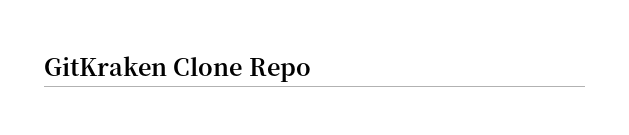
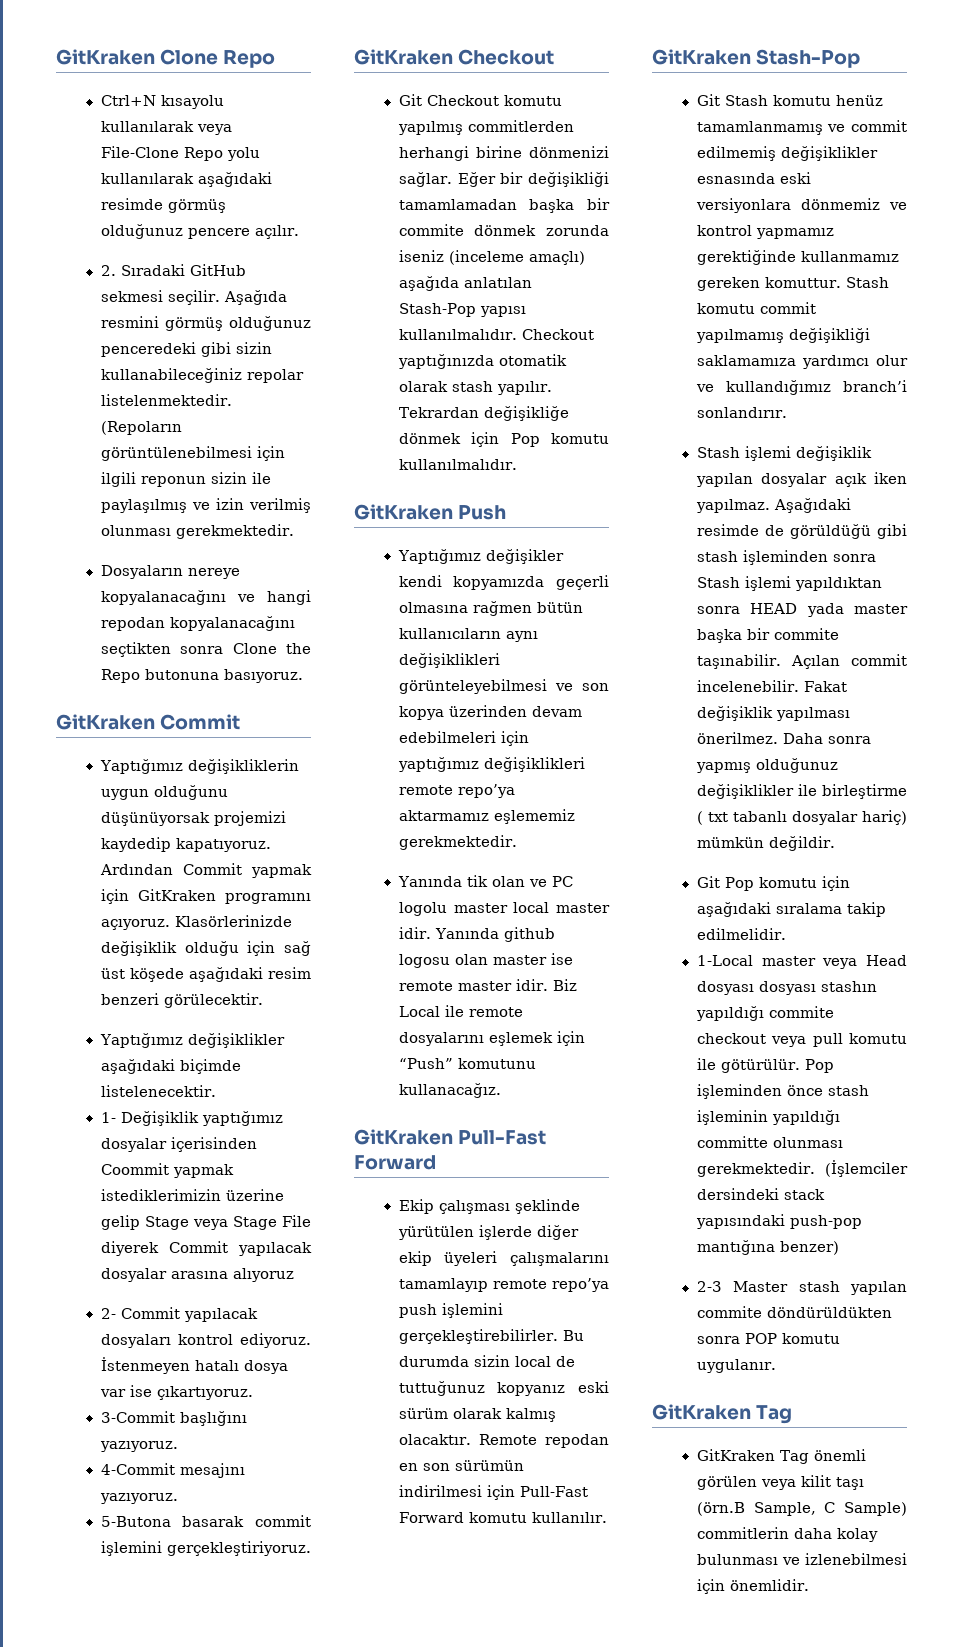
(311, 70) none -> [100,95,224,109] [100,121,232,135] [100,146,260,161] [100,172,272,187] [100,198,226,213] [100,224,299,239] [100,264,246,276] [100,290,287,305] [100,316,311,331] [100,342,272,357] [100,368,304,383] [100,394,232,406] [100,421,182,435] [100,446,285,461] [100,472,271,487] [100,498,311,513] [100,524,294,539] [100,565,240,579] [100,590,311,605] [100,616,295,631] [100,642,311,657] [100,669,303,683] [56,714,241,730] [99,759,299,774] [100,785,228,800] [100,811,286,826] [100,837,271,852] [99,863,312,878] [100,889,311,904] [100,915,292,930] [100,941,311,956] [100,967,311,982] [100,993,263,1008] [99,1033,285,1048] [100,1059,241,1074] [100,1085,216,1097] [100,1111,283,1126] [100,1137,257,1152] [100,1163,234,1178] [100,1189,284,1201] [100,1215,312,1230] [100,1241,312,1256] [100,1268,294,1282] [100,1307,258,1322] [100,1333,311,1348] [100,1357,288,1374] [99,1385,253,1400] [100,1411,247,1426] [99,1441,178,1452] [100,1463,245,1478] [99,1493,178,1504] [100,1515,311,1527] [100,1541,311,1556] [354,49,555,65] [398,94,562,106] [397,120,574,135] [398,146,609,161] [398,172,609,187] [398,198,610,213] [398,224,609,236] [398,250,585,265] [398,276,532,291] [398,303,526,317] [398,329,594,340] [397,354,567,369] [398,381,552,395] [398,406,569,421] [398,432,609,447] [398,459,517,470] [354,504,507,520] [397,549,564,564] [398,575,609,590] [398,601,583,616] [398,628,538,642] [398,653,500,668] [398,679,609,694] [398,705,582,720] [398,731,529,746] [397,757,585,772] [398,784,515,798] [398,809,575,824] [398,835,517,850] [397,875,573,887] [398,902,610,916] [398,927,555,942] [398,953,573,968] [398,979,577,991] [398,1005,523,1017] [398,1031,585,1046] [398,1058,536,1069] [398,1083,501,1098] [354,1129,547,1145] [354,1155,436,1170] [398,1199,580,1214] [397,1225,579,1240] [398,1251,609,1266] [398,1278,609,1292] [398,1303,503,1318] [398,1329,584,1344] [398,1355,575,1367] [398,1381,609,1396] [398,1408,556,1422] [398,1434,609,1448] [398,1460,524,1471] [398,1485,588,1500] [398,1512,607,1523] [652,49,861,68] [696,94,883,106] [696,120,907,135] [696,146,878,161] [696,172,811,184] [695,198,907,213] [696,225,834,239] [696,250,899,265] [696,277,889,291] [696,302,816,314] [695,328,870,343] [696,355,908,369] [695,380,907,395] [696,407,787,418] [696,446,872,461] [695,472,907,487] [695,498,851,513] [696,524,907,539] [696,550,876,565] [696,576,882,591] [696,603,908,617] [696,628,839,643] [696,654,907,669] [696,680,847,692] [696,706,850,721] [696,732,871,744] [695,758,838,773] [696,784,907,799] [696,810,907,825] [696,836,835,851] [696,876,850,891] [696,902,886,917] [696,928,786,940] [696,955,907,969] [696,981,877,995] [695,1006,834,1021] [696,1033,907,1047] [696,1058,834,1073] [696,1084,869,1099] [696,1110,840,1125] [696,1136,843,1148] [696,1160,908,1177] [696,1188,825,1200] [695,1214,862,1229] [696,1240,839,1255] [696,1281,907,1295] [696,1306,892,1318] [696,1333,840,1344] [696,1359,776,1373] [652,1404,793,1424] [696,1449,866,1464] [696,1475,864,1490] [696,1502,907,1516] [696,1527,878,1542] [696,1553,907,1565] [696,1579,809,1594] // Ctrl+N kısayolu kullanılarak veya File-Clone Repo yolu kullanılarak aşağıdaki resimde görmüş olduğunuz pencere açılır. // 2. Sıradaki GitHub sekmesi seçilir. Aşağıda resmini görmüş olduğunuz penceredeki gibi sizin kullanabileceğiniz repolar listelenmektedir. (Repoların görüntülenebilmesi için ilgili reponun sizin ile paylaşılmış ve izin verilmiş olunması gerekmektedir. // Dosyaların nereye kopyalanacağını ve hangi repodan kopyalanacağını seçtikten sonra Clone the Repo butonuna basıyoruz. // GitKraken Commit // Yaptığımız değişikliklerin uygun olduğunu düşünüyorsak projemizi kaydedip kapatıyoruz. Ardından Commit yapmak için GitKraken programını açıyoruz. Klasörlerinizde değişiklik olduğu için sağ üst köşede aşağıdaki resim benzeri görülecektir. // Yaptığımız değişiklikler aşağıdaki biçimde listelenecektir. // 1- Değişiklik yaptığımız dosyalar içerisinden Coommit yapmak istediklerimizin üzerine gelip Stage veya Stage File diyerek Commit yapılacak dosyalar arasına alıyoruz // 2- Commit yapılacak dosyaları kontrol ediyoruz. İstenmeyen hatalı dosya var ise çıkartıyoruz. // 3-Commit başlığını yazıyoruz. // 4-Commit mesajını yazıyoruz. // 5-Butona basarak commit işlemini gerçekleştiriyoruz. // GitKraken Checkout // Git Checkout komutu yapılmış commitlerden herhangi birine dönmenizi sağlar. Eğer bir değişikliği tamamlamadan başka bir commite dönmek zorunda iseniz (inceleme amaçlı) aşağıda anlatılan Stash-Pop yapısı kullanılmalıdır. Checkout yaptığınızda otomatik olarak stash yapılır. Tekrardan değişikliğe dönmek için Pop komutu kullanılmalıdır. // GitKraken Push // Yaptığımız değişikler kendi kopyamızda geçerli olmasına rağmen bütün kullanıcıların aynı değişiklikleri görünteleyebilmesi ve son kopya üzerinden devam edebilmeleri için yaptığımız değişiklikleri remote repo’ya aktarmamız eşlememiz gerekmektedir. // Yanında tik olan ve PC logolu master local master idir. Yanında github logosu olan master ise remote master idir. Biz Local ile remote dosyalarını eşlemek için “Push” komutunu kullanacağız. // GitKraken Pull-Fast Forward // Ekip çalışması şeklinde yürütülen işlerde diğer ekip üyeleri çalışmalarını tamamlayıp remote repo’ya push işlemini gerçekleştirebilirler. Bu durumda sizin local de tuttuğunuz kopyanız eski sürüm olarak kalmış olacaktır. Remote repodan en son sürümün indirilmesi için Pull-Fast Forward komutu kullanılır. // GitKraken Stash-Pop // Git Stash komutu henüz tamamlanmamış ve commit edilmemiş değişiklikler esnasında eski versiyonlara dönmemiz ve kontrol yapmamız gerektiğinde kullanmamız gereken komuttur. Stash komutu commit yapılmamış değişikliği saklamamıza yardımcı olur ve kullandığımız branch’i sonlandırır. // Stash işlemi değişiklik yapılan dosyalar açık iken yapılmaz. Aşağıdaki resimde de görüldüğü gibi stash işleminden sonra Stash işlemi yapıldıktan sonra HEAD yada master başka bir commite taşınabilir. Açılan commit incelenebilir. Fakat değişiklik yapılması önerilmez. Daha sonra yapmış olduğunuz değişiklikler ile birleştirme ( txt tabanlı dosyalar hariç) mümkün değildir. // Git Pop komutu için aşağıdaki sıralama takip edilmelidir. // 1-Local master veya Head dosyası dosyası stashın yapıldığı commite checkout veya pull komutu ile götürülür. Pop işleminden önce stash işleminin yapıldığı committe olunması gerekmektedir. (İşlemciler dersindeki stack yapısındaki push-pop mantığına benzer) // 2-3 Master stash yapılan commite döndürüldükten sonra POP komutu uygulanır. // GitKraken Tag // GitKraken Tag önemli görülen veya kilit taşı (örn.B Sample, C Sample) commitlerin daha kolay bulunması ve izlenebilmesi için önemlidir.

